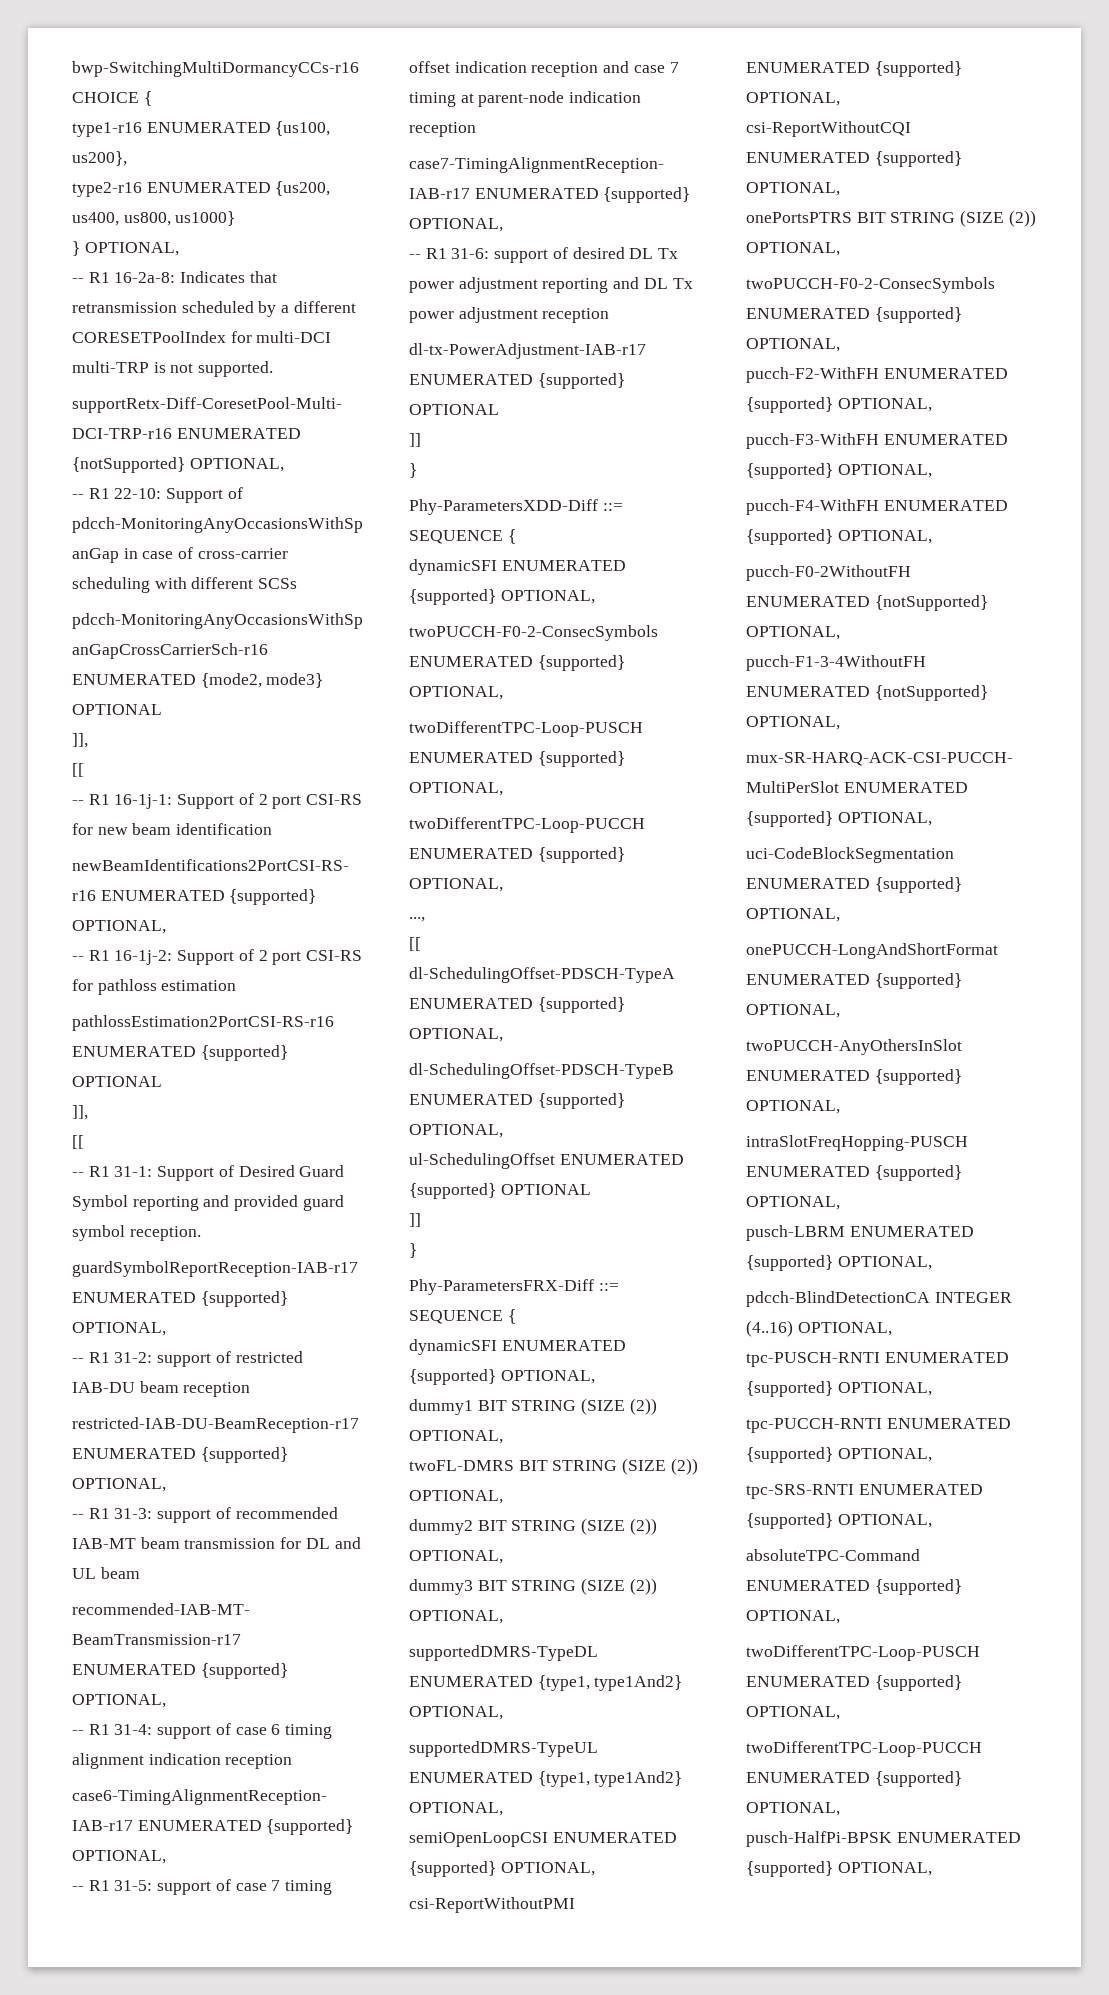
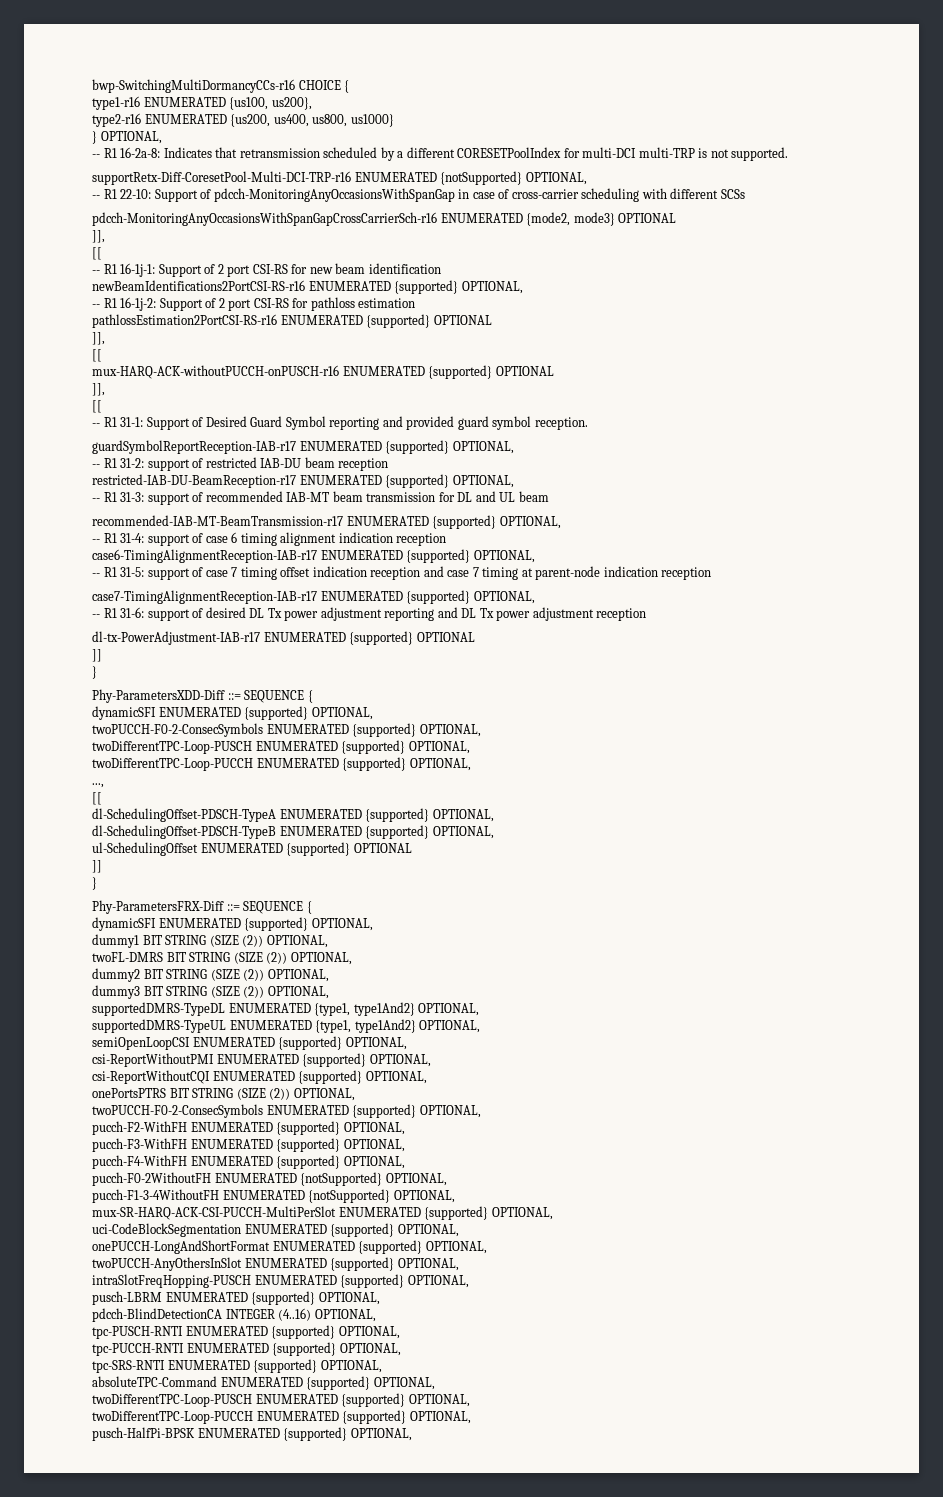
(84, 1142) none -> [92,365,554,379] [92,383,105,396] [92,400,102,413] // mux-HARQ-ACK-withoutPUCCH-onPUSCH-r16 ENUMERATED {supported} OPTIONAL // ]], // [[

